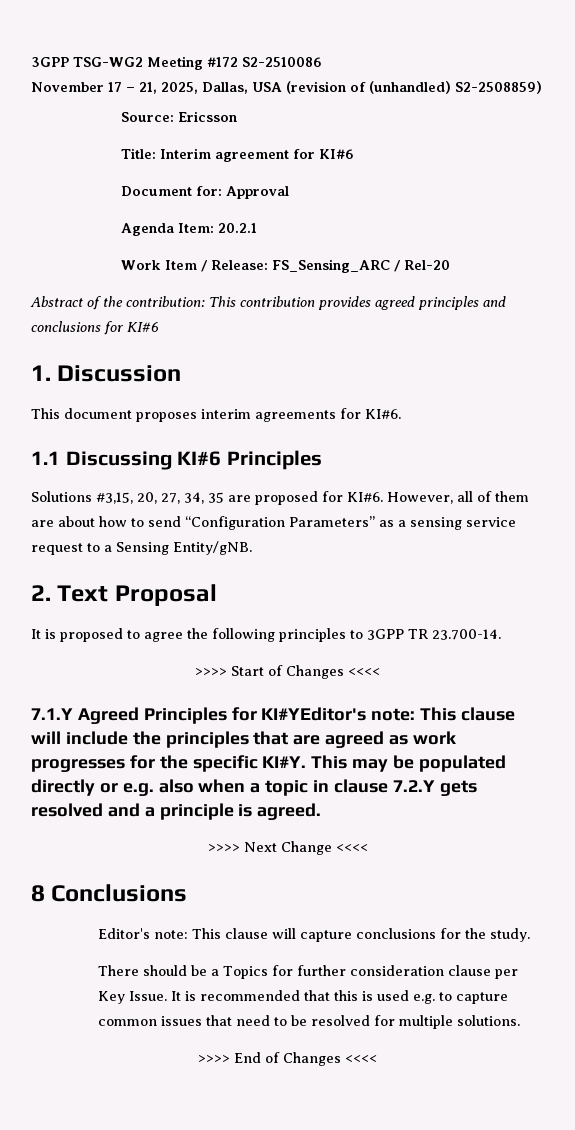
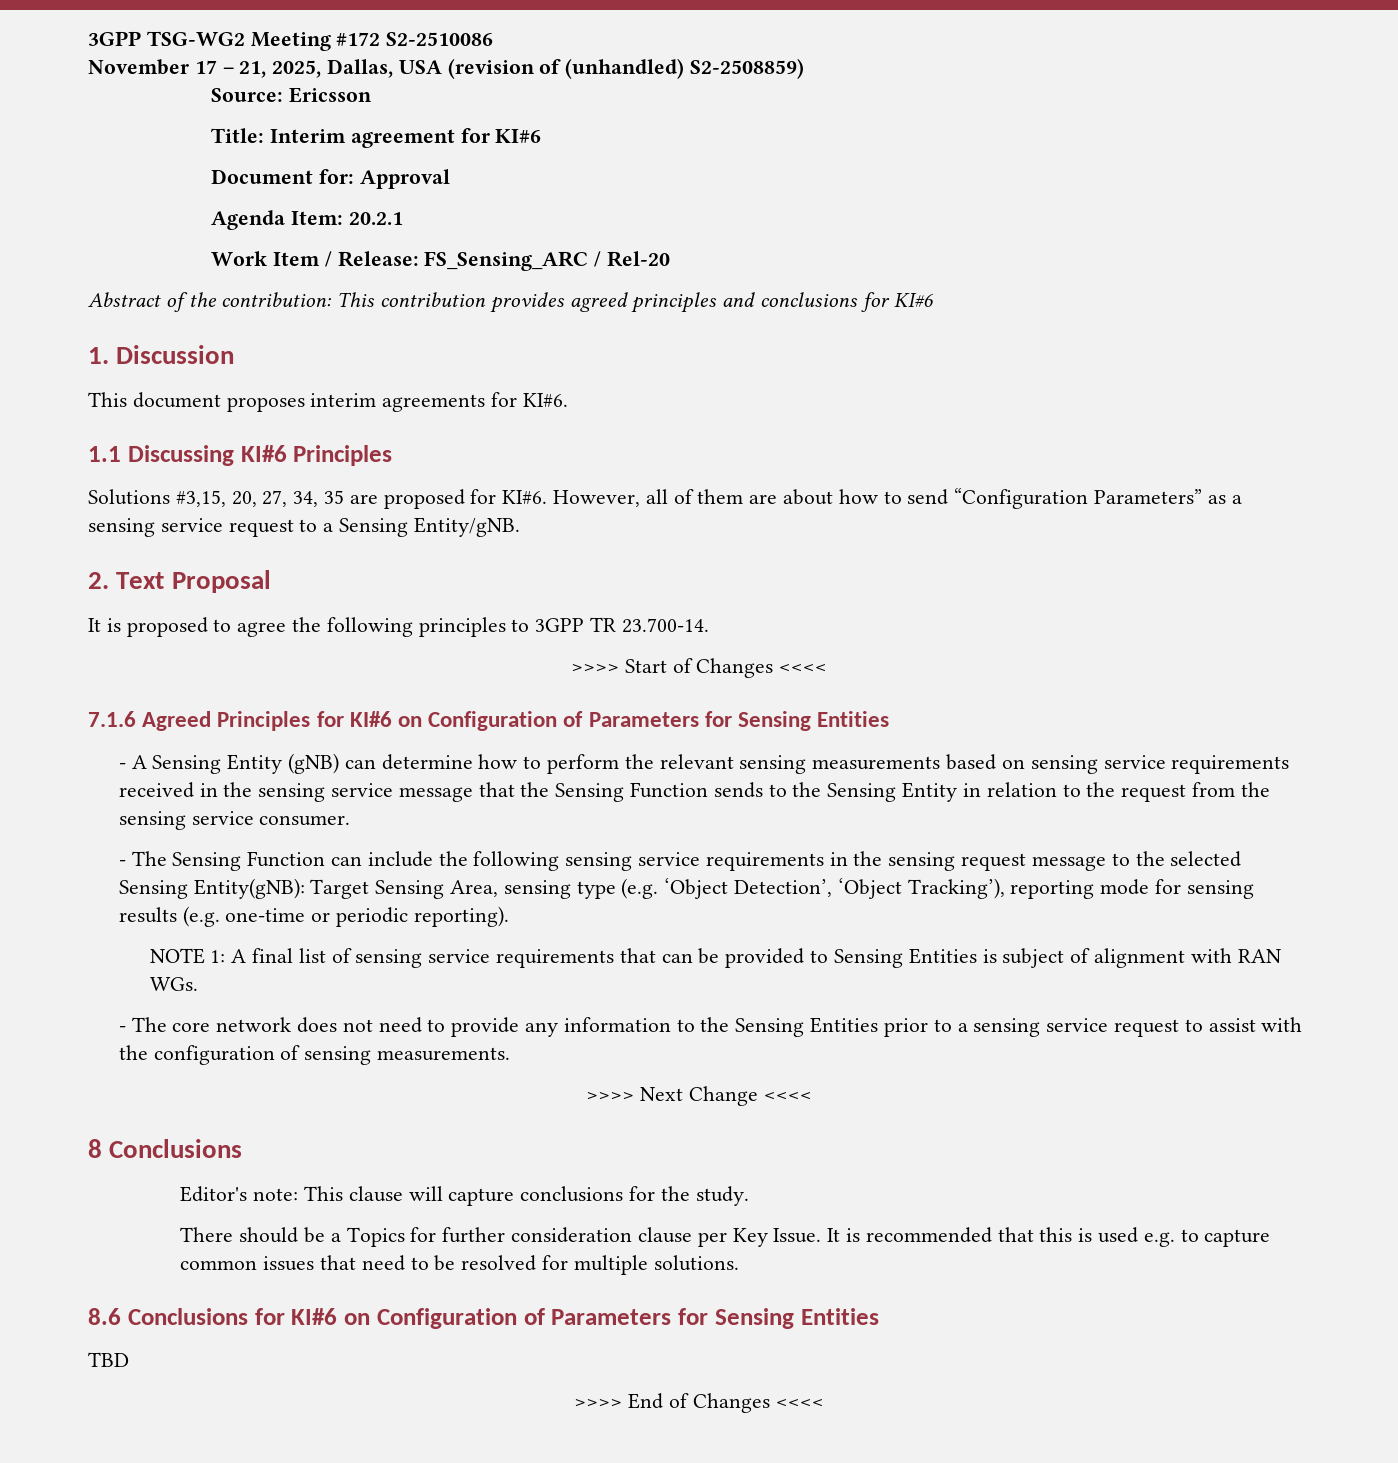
[31,708,73,720] 7.1.Y -> [88,711,136,727] 7.1.6
[261,707,516,721] [31,731,456,748] [31,755,506,772] [31,779,477,796] [31,803,322,820] KI#YEditor's note: This clause will include the principles that are agreed as work progresses for the specific KI#Y. This may be populated directly or e.g. also when a topic in clause 7.2.Y gets resolved and a principle is agreed. -> [349,711,890,731] [118,753,1290,774] [118,782,1270,802] [118,811,351,830] [118,851,1242,871] [118,878,1254,899] [118,906,509,927] [149,948,1281,968] [149,977,198,991] [118,1017,1303,1037] [118,1045,511,1065] KI#6 on Configuration of Parameters for Sensing Entities // - A Sensing Entity (gNB) can determine how to perform the relevant sensing measurements based on sensing service requirements received in the sensing service message that the Sensing Function sends to the Sensing Entity in relation to the request from the sensing service consumer. // - The Sensing Function can include the following sensing service requirements in the sensing request message to the selected Sensing Entity(gNB): Target Sensing Area, sensing type (e.g. ‘Object Detection’, ‘Object Tracking’), reporting mode for sensing results (e.g. one-time or periodic reporting). // NOTE 1: A final list of sensing service requirements that can be provided to Sensing Entities is subject of alignment with RAN WGs. // - The core network does not need to provide any information to the Sensing Entities prior to a sensing service request to assist with the configuration of sensing measurements.
(521, 1020) none -> [88,1308,879,1329] [88,1352,129,1367] // 8.6 Conclusions for KI#6 on Configuration of Parameters for Sensing Entities // TBD

